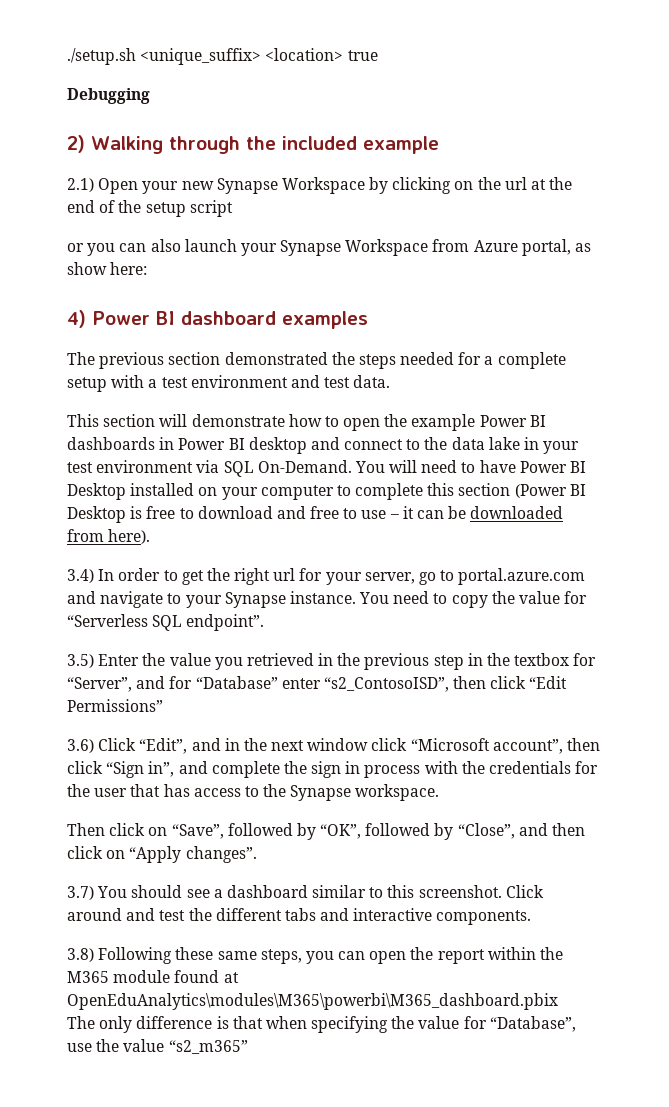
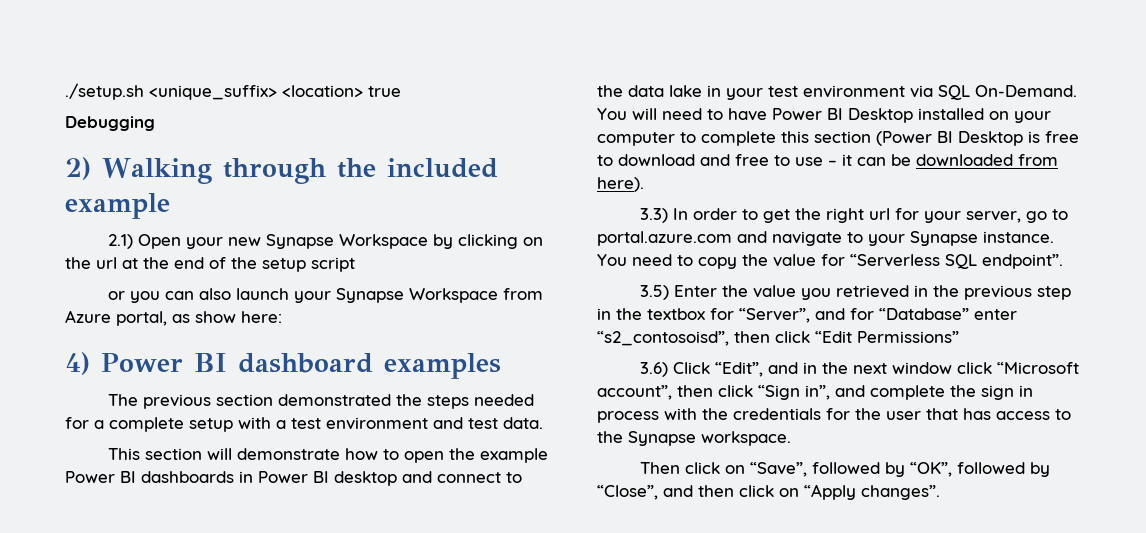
[67,569,94,583] 3.4) -> [640,208,669,223] 3.3)
[323,677,449,692] “s2_ContosoISD”, -> [597,331,729,346] “s2_contosoisd”,
[67,885,544,900] [67,908,532,925] [67,947,564,964] [67,970,239,983] [67,993,558,1010] [67,1016,576,1033] [67,1039,248,1054] // 3.7) You should see a dashboard similar to this screenshot. Click around and test the different tabs and interactive components. // 3.8) Following these same steps, you can open the report within the M365 module found at OpenEduAnalytics\modules\M365\powerbi\M365_dashboard.pbix // The only difference is that when specifying the value for “Database”, use the value “s2_m365” -> (940, 492) none

